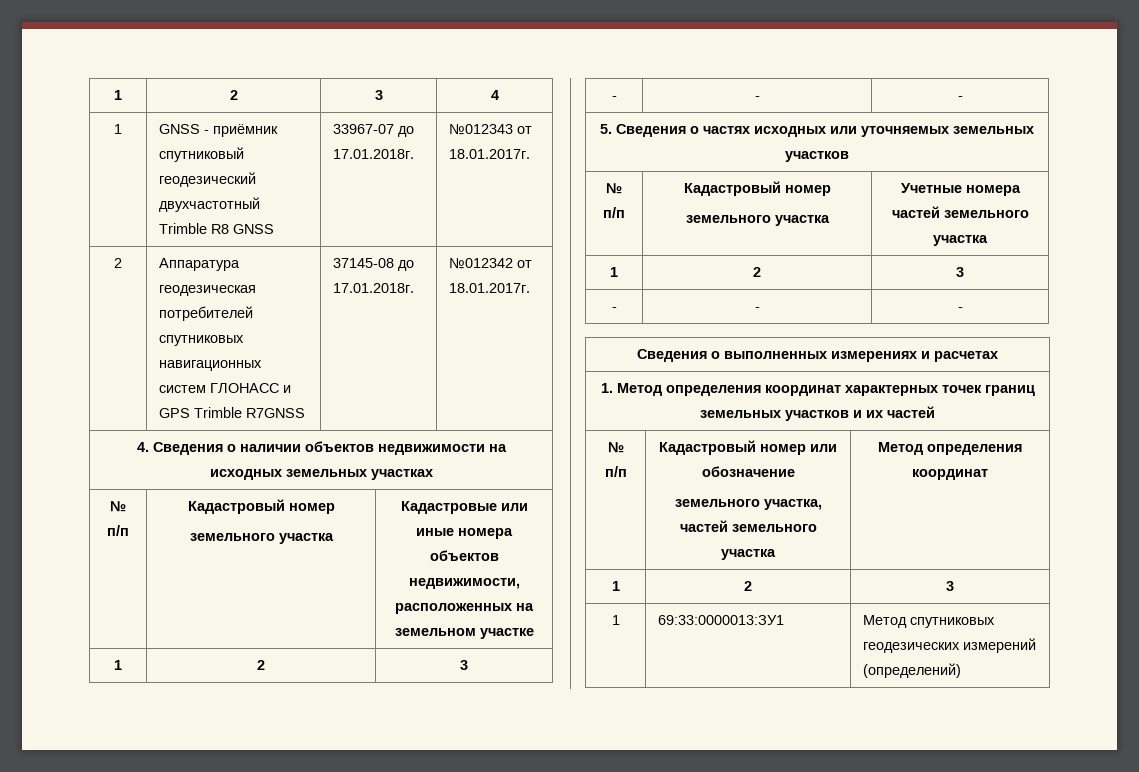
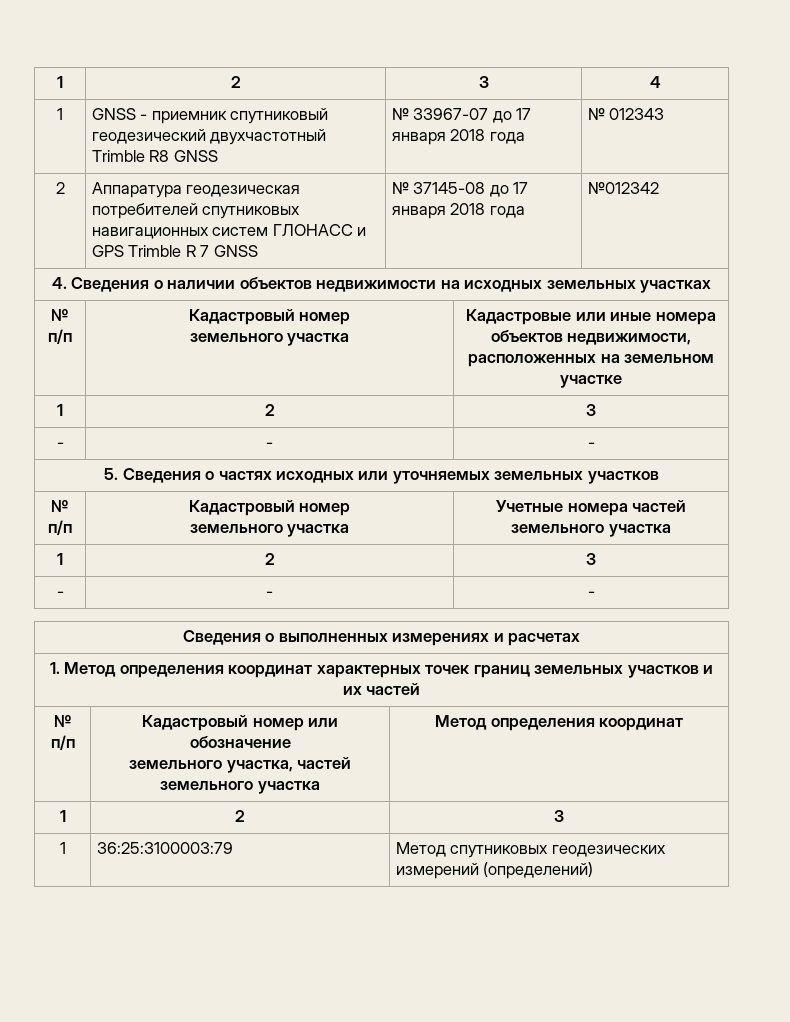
[212,124,278,137] приёмник -> [151,111,227,124] приемник
(274, 229) none -> [391,108,409,120] №
[332,149,414,159] [448,124,532,135] [448,149,530,159] 17.01.2018г. | №012343 от 18.01.2017г. -> [516,108,532,120] [391,129,525,145] [587,108,665,120] 17 января 2018 года | № 012343
[245,408,305,418] [332,258,414,271] [332,283,414,293] R7GNSS | 37145-08 до 17.01.2018г. -> [185,245,258,257] [391,182,529,197] [391,203,525,219] R 7 GNSS | № 37145-08 до 17 января 2018 года
[516,260,532,268] [448,283,530,293] от 18.01.2017г. -> (659, 188) none
[657,615,784,625] 69:33:0000013:ЗУ1 -> [96,842,233,854] 36:25:3100003:79

